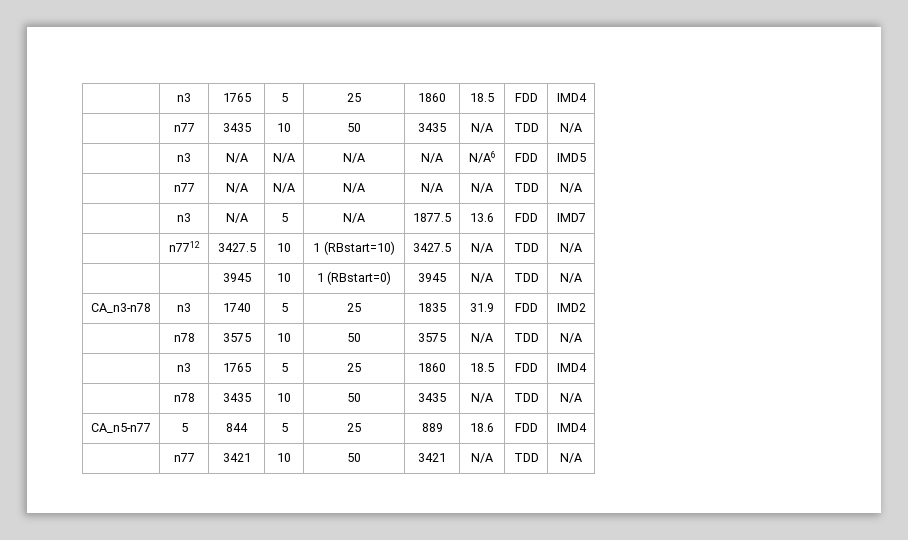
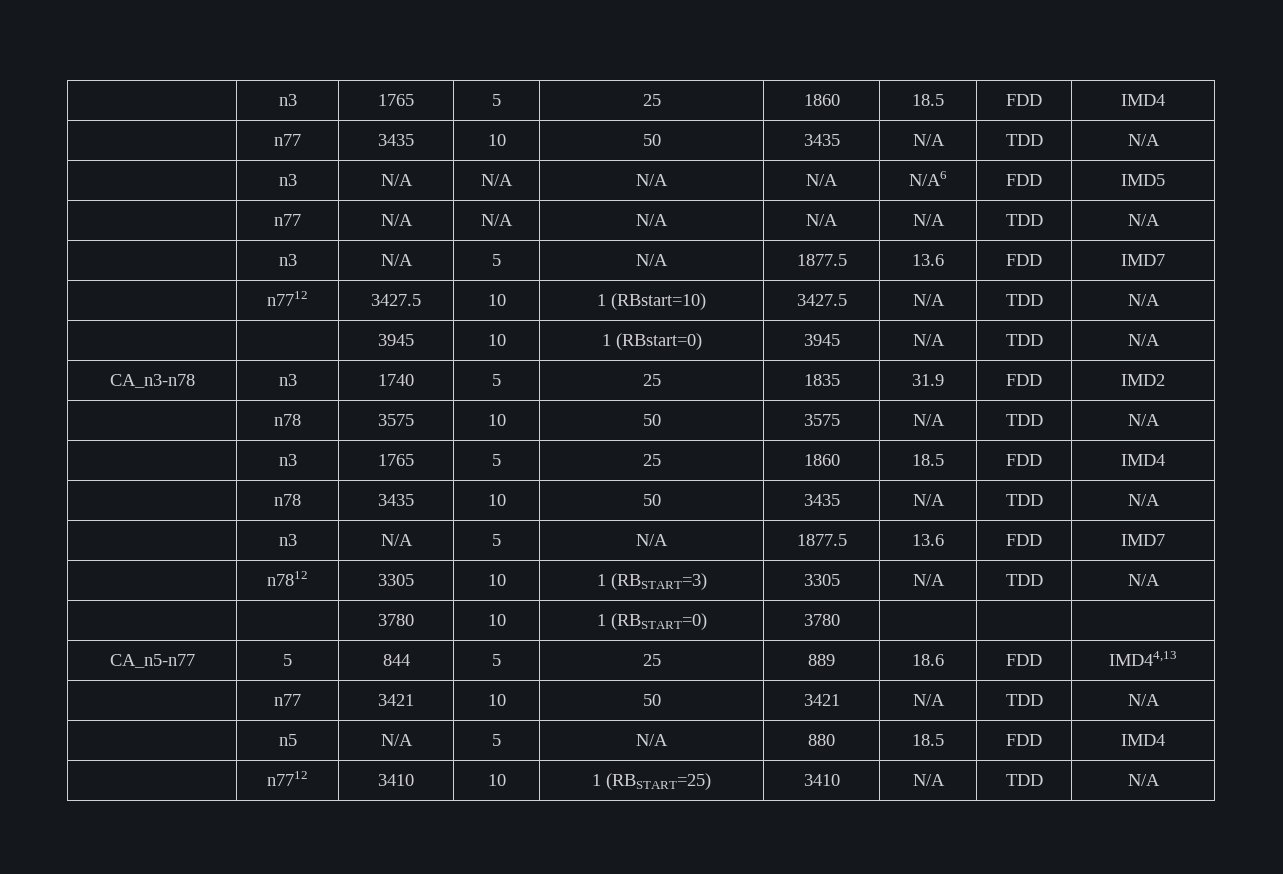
(582, 398) none -> [278,534,297,546] [380,534,413,546] [492,534,501,546] [636,534,668,546] [796,534,847,546] [912,534,944,546] [1006,534,1042,546] [1121,534,1165,546] [267,571,308,586] [378,574,414,586] [487,574,506,586] [596,573,707,590] [803,574,840,586] [912,574,945,586] [1005,574,1043,586] [1127,574,1160,586] [378,614,414,626] [487,614,506,626] [596,613,707,630] [803,614,840,626] // | n3 | N/A | 5 | N/A | 1877.5 | 13.6 | FDD | IMD7 // | n7812 | 3305 | 10 | 1 (RBSTART=3) | 3305 | N/A | TDD | N/A // | | 3780 | 10 | 1 (RBSTART=0) | 3780 | | |
[556,423,587,432] IMD4 -> [1109,651,1177,666] IMD44,13
(582, 458) none -> [278,734,297,746] [380,734,413,746] [492,734,501,746] [636,734,668,746] [808,734,835,746] [912,734,944,746] [1006,734,1042,746] [1121,734,1165,746] [267,771,308,786] [378,774,414,786] [487,774,506,786] [592,773,711,790] [803,774,840,786] [912,774,945,786] [1005,774,1043,786] [1127,774,1160,786] // | n5 | N/A | 5 | N/A | 880 | 18.5 | FDD | IMD4 // | n7712 | 3410 | 10 | 1 (RBSTART=25) | 3410 | N/A | TDD | N/A

